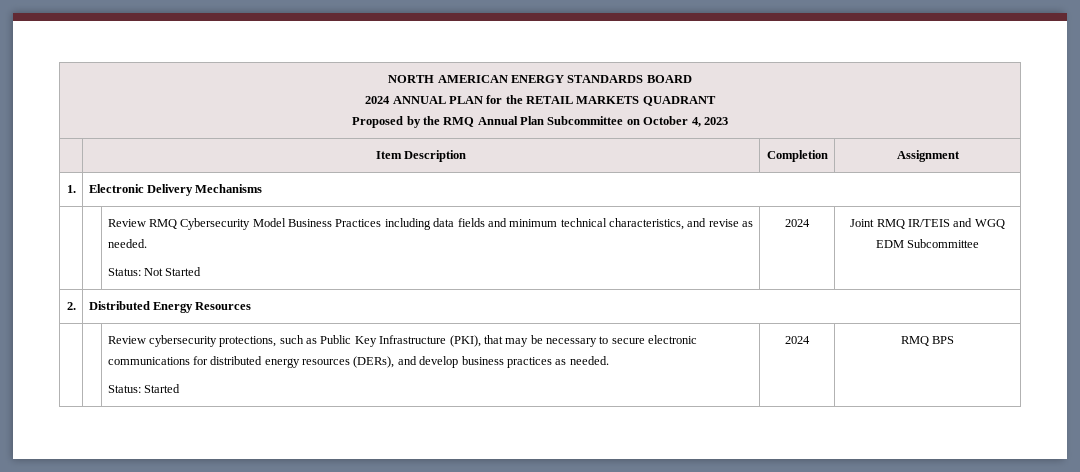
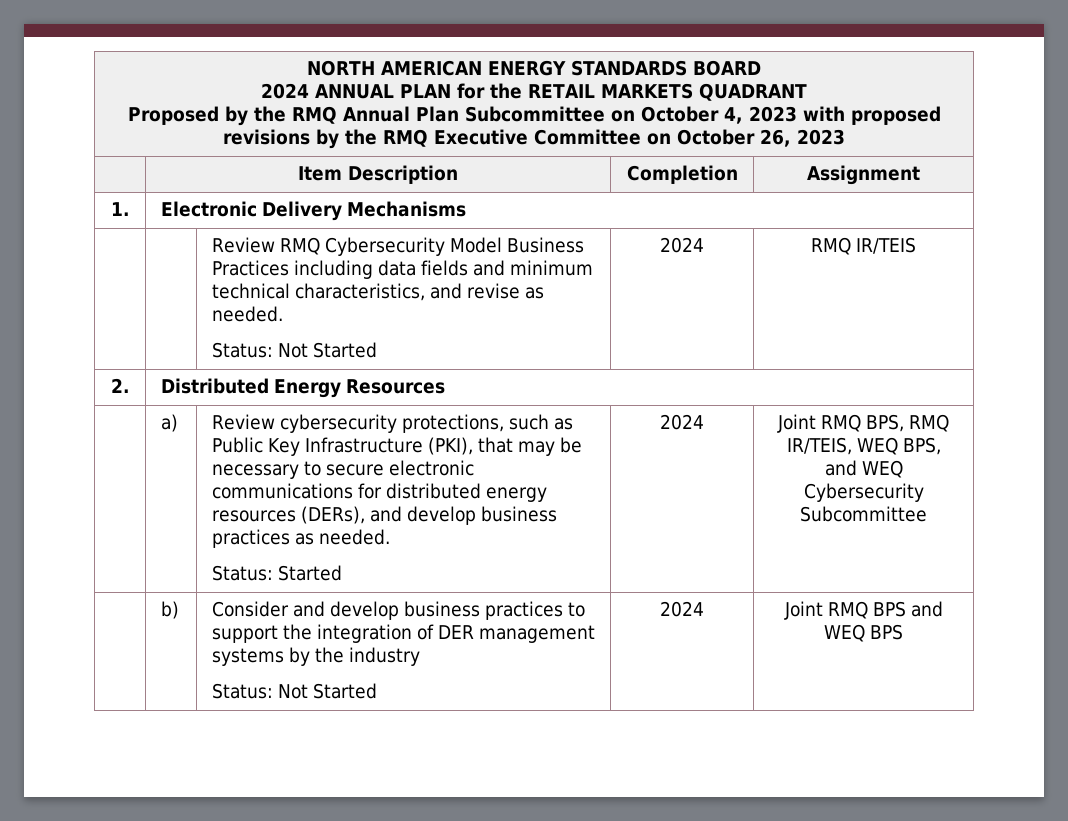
(728, 121) none -> [802,106,941,125] [222,129,845,149] with proposed revisions by the RMQ Executive Committee on October 26, 2023
[850,219,875,227] Joint -> (704, 245) none
[953,218,1005,229] [875,239,980,248] and WGQ EDM Subcommittee -> (916, 245) none
(252, 306) none -> [160,414,178,432] a)
[900,336,929,346] RMQ -> [777,414,949,433] [786,437,941,455] [824,460,903,478] [803,483,924,502] [800,506,927,522] [160,601,179,619] [211,601,585,620] [211,624,595,643] [211,647,420,666] [211,683,377,699] [660,601,704,617] [783,601,943,620] [824,624,865,642] Joint RMQ BPS, RMQ IR/TEIS, WEQ BPS, and WEQ Cybersecurity Subcommittee // | b) | Consider and develop business practices to support the integration of DER management systems by the industry // Status: Not Started | 2024 | Joint RMQ BPS and WEQ

